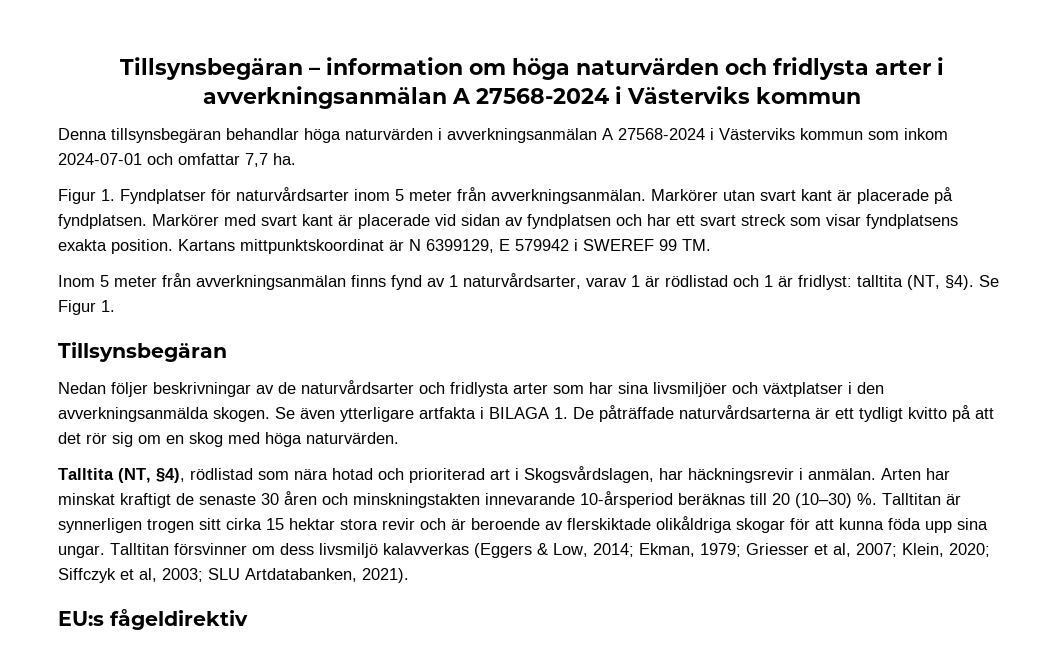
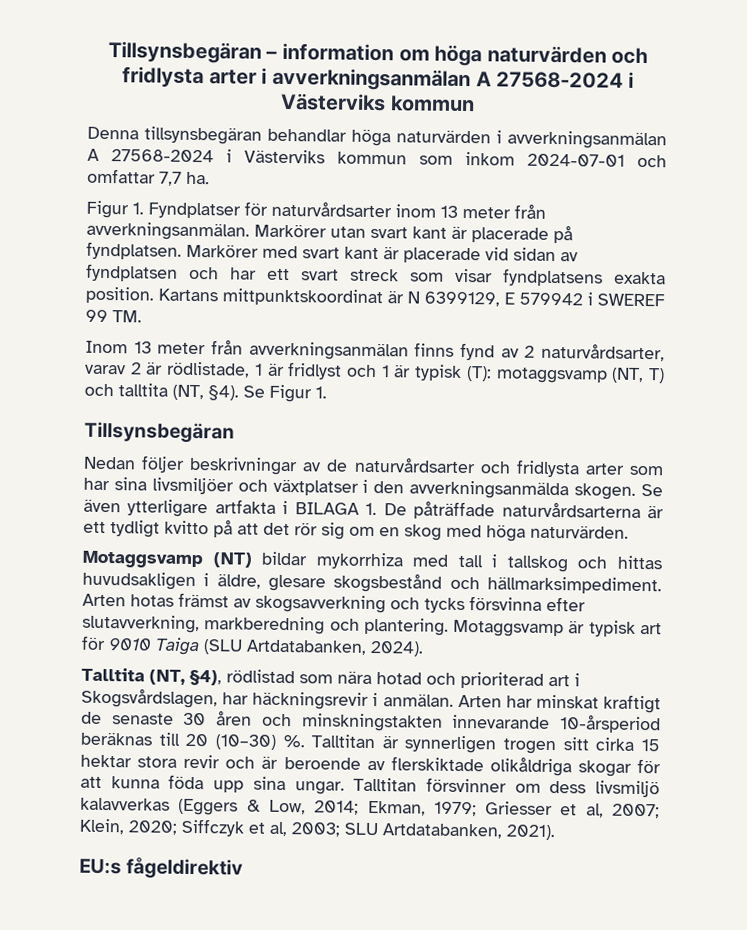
[395,189,404,201] 5 -> [440,205,458,218] 13
[100,275,109,287] 5 -> [133,341,152,354] 13
[449,275,458,287] 1 -> [524,345,536,358] 2
[631,275,728,287] 1 är rödlistad -> [129,361,343,380] 2 är rödlistade, 1 är fridlyst
[798,275,852,290] fridlyst: -> [414,364,665,384] [84,383,114,397] typisk (T): motaggsvamp (NT, T) och
(399, 438) none -> [82,550,662,573] [82,571,662,595] [82,592,586,614] [82,614,662,638] [81,635,424,657] // Motaggsvamp (NT) bildar mykorrhiza med tall i tallskog och hittas huvudsakligen i äldre, glesare skogsbestånd och hällmarksimpediment. Arten hotas främst av skogsavverkning och tycks försvinna efter slutavverkning, markberedning och plantering. Motaggsvamp är typisk art för 9010 Taiga (SLU Artdatabanken, 2024).

